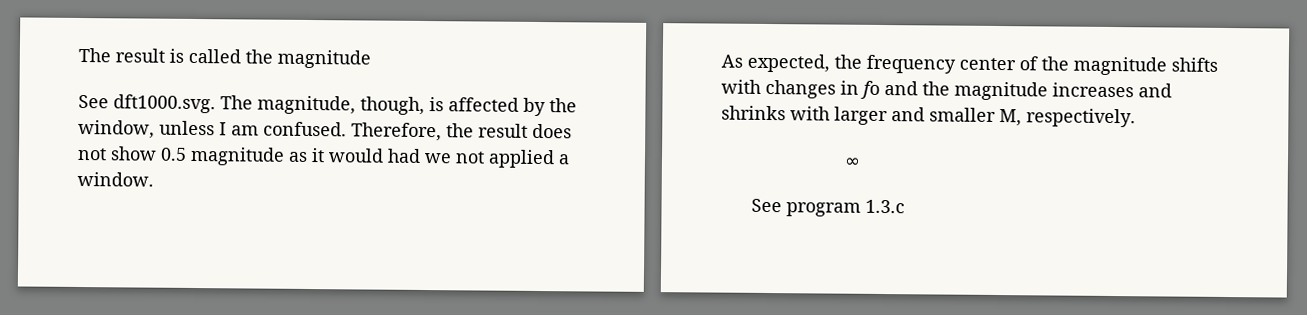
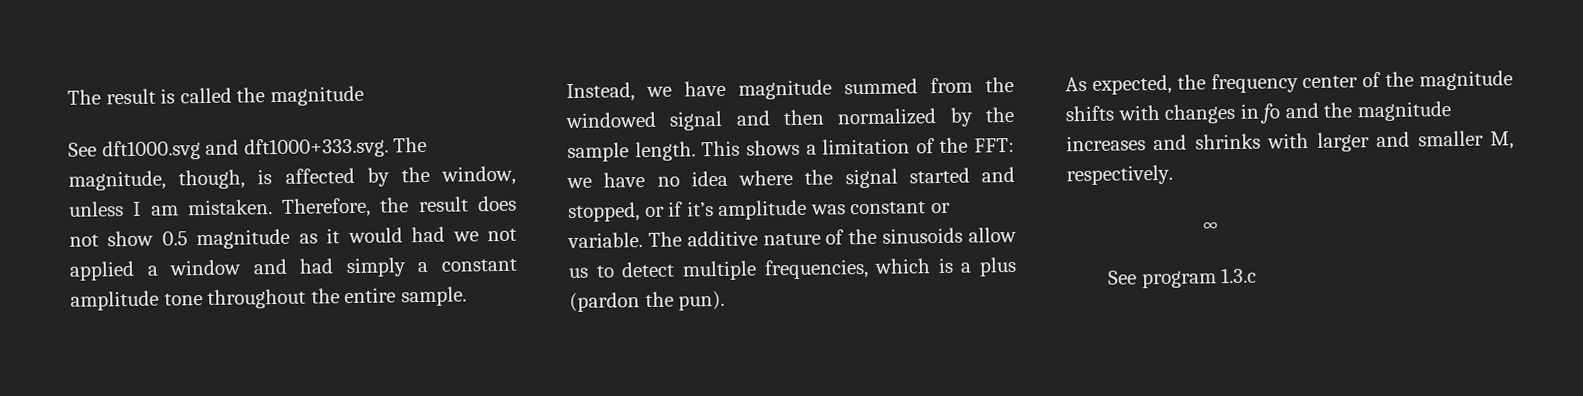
[113,94,216,114] dft1000.svg. -> [101,137,389,161] dft1000.svg and dft1000+333.svg.
[263,121,347,137] confused. -> [186,199,273,216] mistaken.
[77,171,154,187] window. -> [169,257,517,278] [70,286,467,311] [566,76,1014,103] [565,106,1014,131] [567,137,1015,163] [566,166,1015,189] [568,199,951,223] [567,226,1017,249] [568,256,1017,281] [569,290,726,313] window and had simply a constant amplitude tone throughout the entire sample. Instead, we have magnitude summed from the windowed signal and then normalized by the sample length. This shows a limitation of the FFT: we have no idea where the signal started and stopped, or if it’s amplitude was constant or variable. The additive nature of the sinusoids allow us to detect multiple frequencies, which is a plus (pardon the pun).

